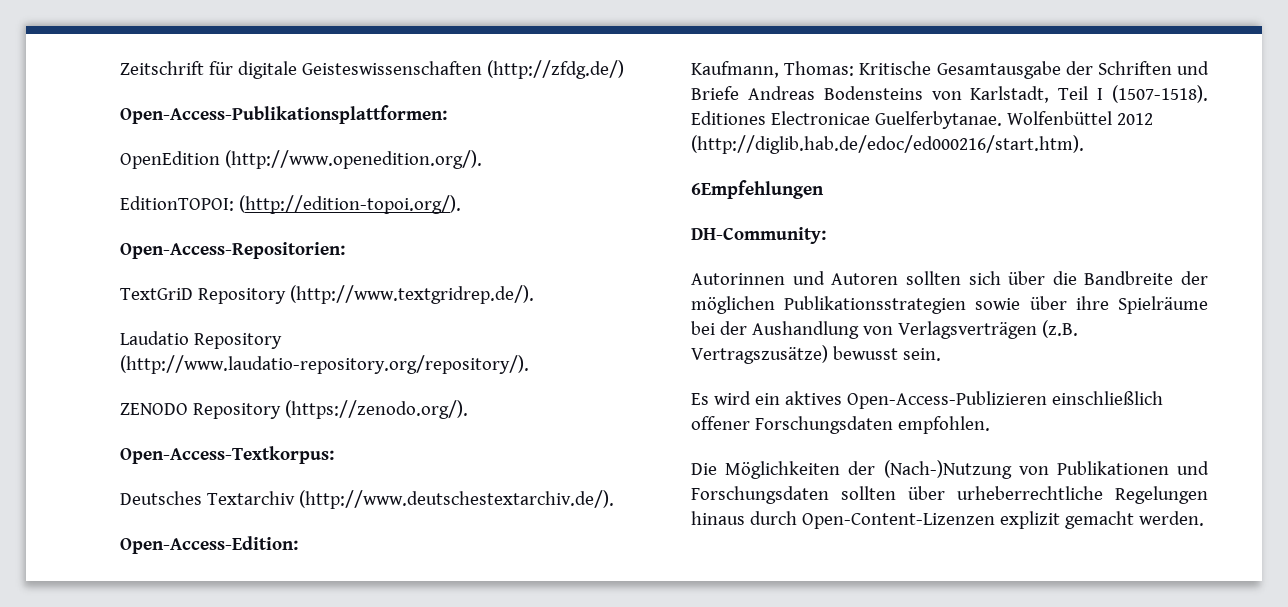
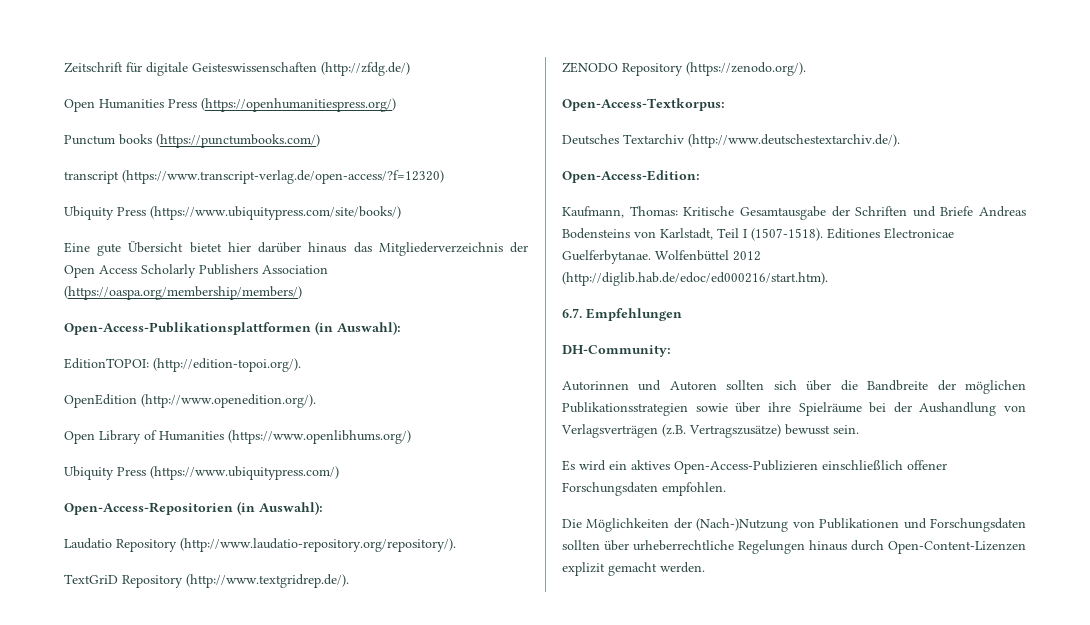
[120,105,447,124] [120,150,482,169] [120,195,461,214] [120,242,345,259] Open-Access-Publikationsplattformen: // OpenEdition (http://www.openedition.org/). // EditionTOPOI: (http://edition-topoi.org/). // Open-Access-Repositorien: -> [64,98,396,112] [64,134,320,148] [64,170,444,184] [64,206,401,220] [64,241,528,256] [64,264,328,278] [64,286,302,300] [64,321,401,335] [64,358,301,372] [64,394,316,408] [64,430,411,444] [64,466,339,480] [64,501,323,515] [64,538,456,552] Open Humanities Press (https://openhumanitiespress.org/) // Punctum books (https://punctumbooks.com/) // transcript (https://www.transcript-verlag.de/open-access/?f=12320) // Ubiquity Press (https://www.ubiquitypress.com/site/books/) // Eine gute Übersicht bietet hier darüber hinaus das Mitgliederverzeichnis der Open Access Scholarly Publishers Association (https://oaspa.org/membership/members/) // Open-Access-Publikationsplattformen (in Auswahl): // EditionTOPOI: (http://edition-topoi.org/). // OpenEdition (http://www.openedition.org/). // Open Library of Humanities (https://www.openlibhums.org/) // Ubiquity Press (https://www.ubiquitypress.com/) // Open-Access-Repositorien (in Auswahl): // Laudatio Repository (http://www.laudatio-repository.org/repository/).
[120,331,282,349] [120,355,529,374] // Laudatio Repository (http://www.laudatio-repository.org/repository/). -> (349, 581) none
[691,180,824,199] 6Empfehlungen -> [562,308,682,321] 6.7. Empfehlungen

